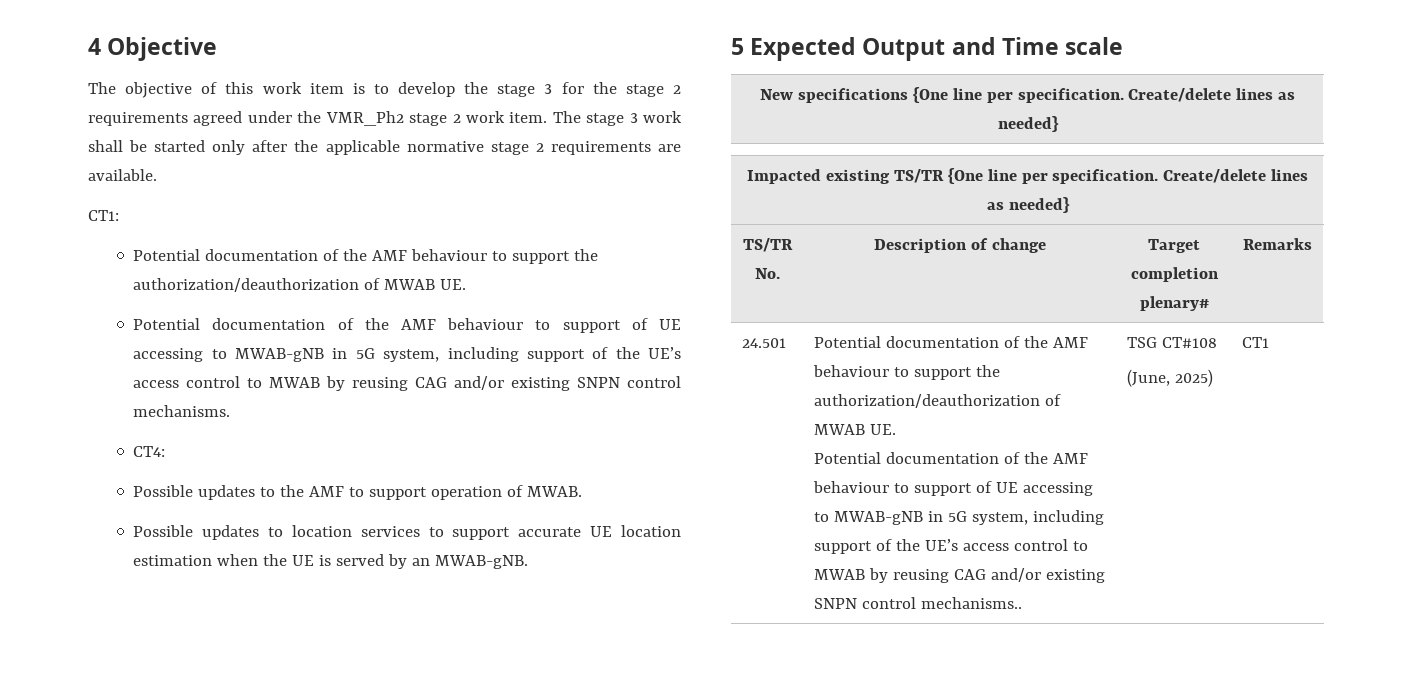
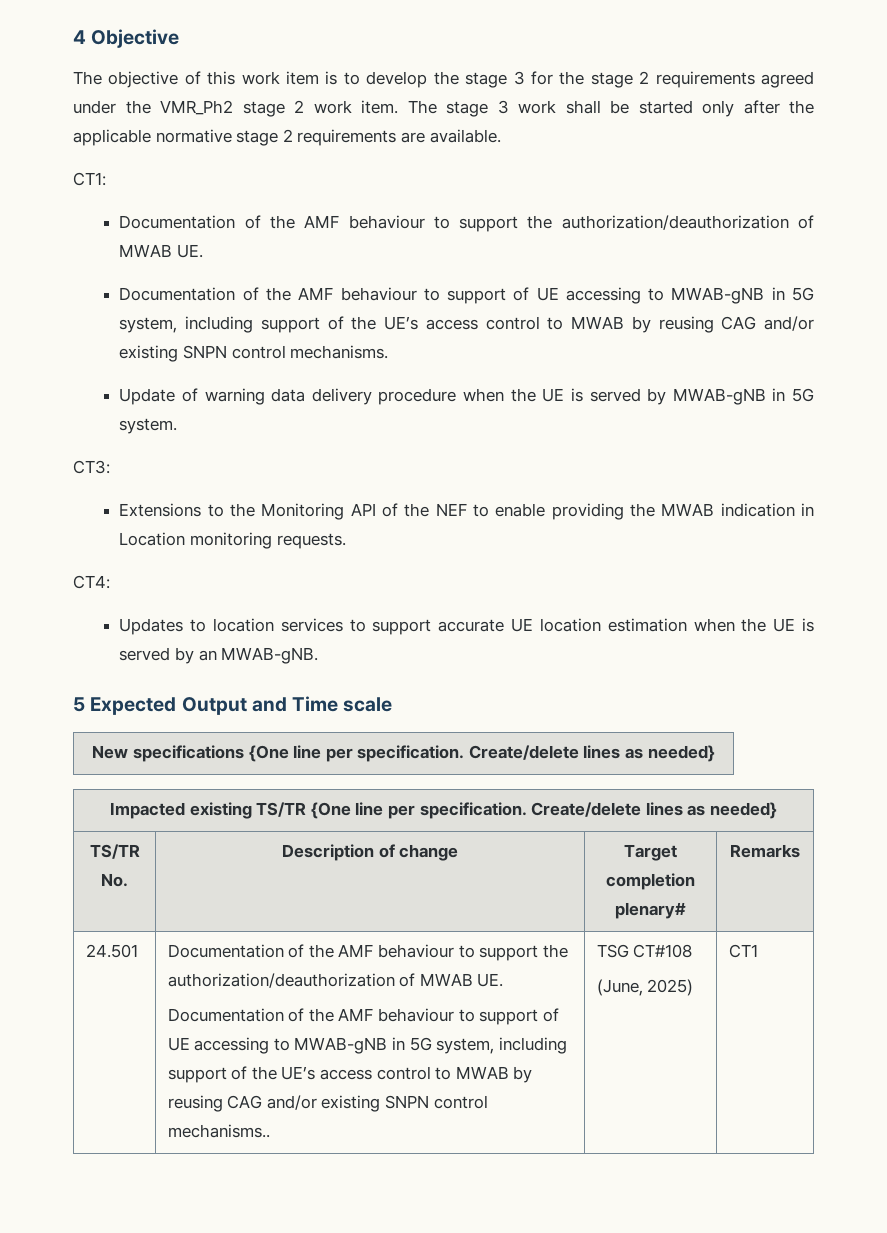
[133,249,319,261] Potential documentation -> [119,215,236,229] Documentation
[133,318,326,330] Potential documentation -> [119,287,236,301] Documentation
[133,446,166,457] [133,485,583,500] [133,525,260,540] CT4: // Possible updates to the AMF to support operation of MWAB. // Possible updates -> [119,388,814,405] [119,418,178,434] [73,460,110,474] [119,503,814,520] [119,532,346,549] [73,575,110,589] [119,618,184,635] Update of warning data delivery procedure when the UE is served by MWAB-gNB in 5G system. // CT3: // Extensions to the Monitoring API of the NEF to enable providing the MWAB indication in Location monitoring requests. // CT4: // Updates
[813,336,999,348] Potential documentation -> [167,944,284,958] Documentation
[813,452,999,464] Potential documentation -> [167,1008,284,1022] Documentation

